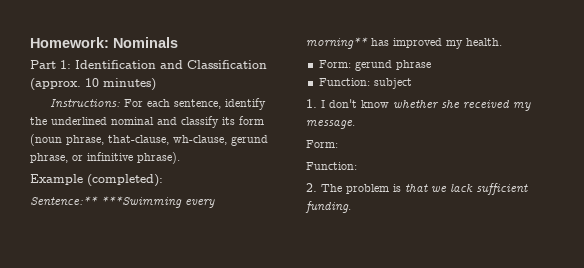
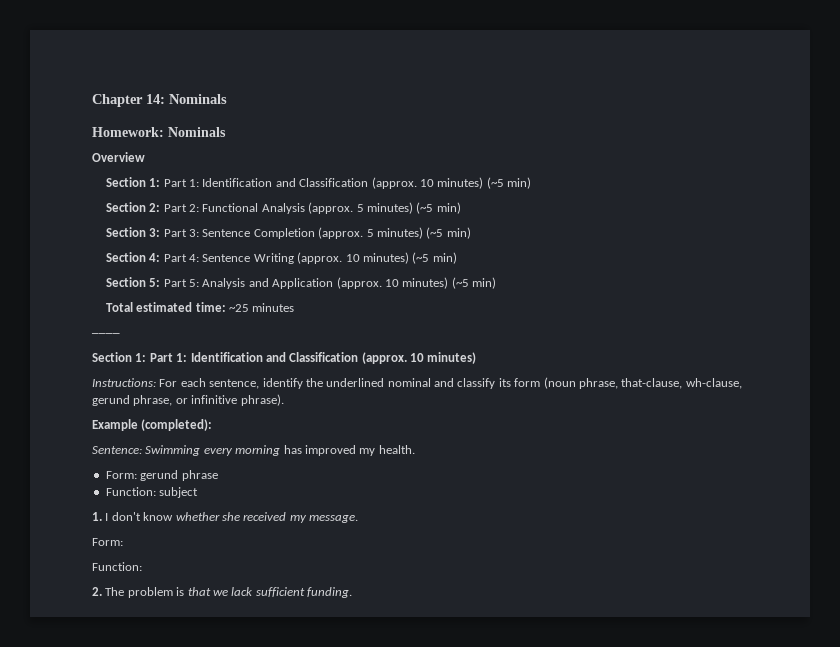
(30, 42) none -> [92,94,227,107] Chapter 14: Nominals //
(178, 42) none -> [92,152,145,162] [105,177,532,189] [105,202,461,214] [105,227,471,239] [105,252,457,264] [105,277,497,289] [105,302,295,312] [91,333,120,337] [92,352,147,362] Overview // Section 1: Part 1: Identification and Classification (approx. 10 minutes) (~5 min) // Section 2: Part 2: Functional Analysis (approx. 5 minutes) (~5 min) // Section 3: Part 3: Sentence Completion (approx. 5 minutes) (~5 min) // Section 4: Part 4: Sentence Writing (approx. 10 minutes) (~5 min) // Section 5: Part 5: Analysis and Application (approx. 10 minutes) (~5 min) // Total estimated time: ~25 minutes // ──── // Section 1:
[30,196,215,208] [306,37,368,49] Sentence:** ***Swimming every morning** -> [92,445,281,456] Sentence: Swimming every morning

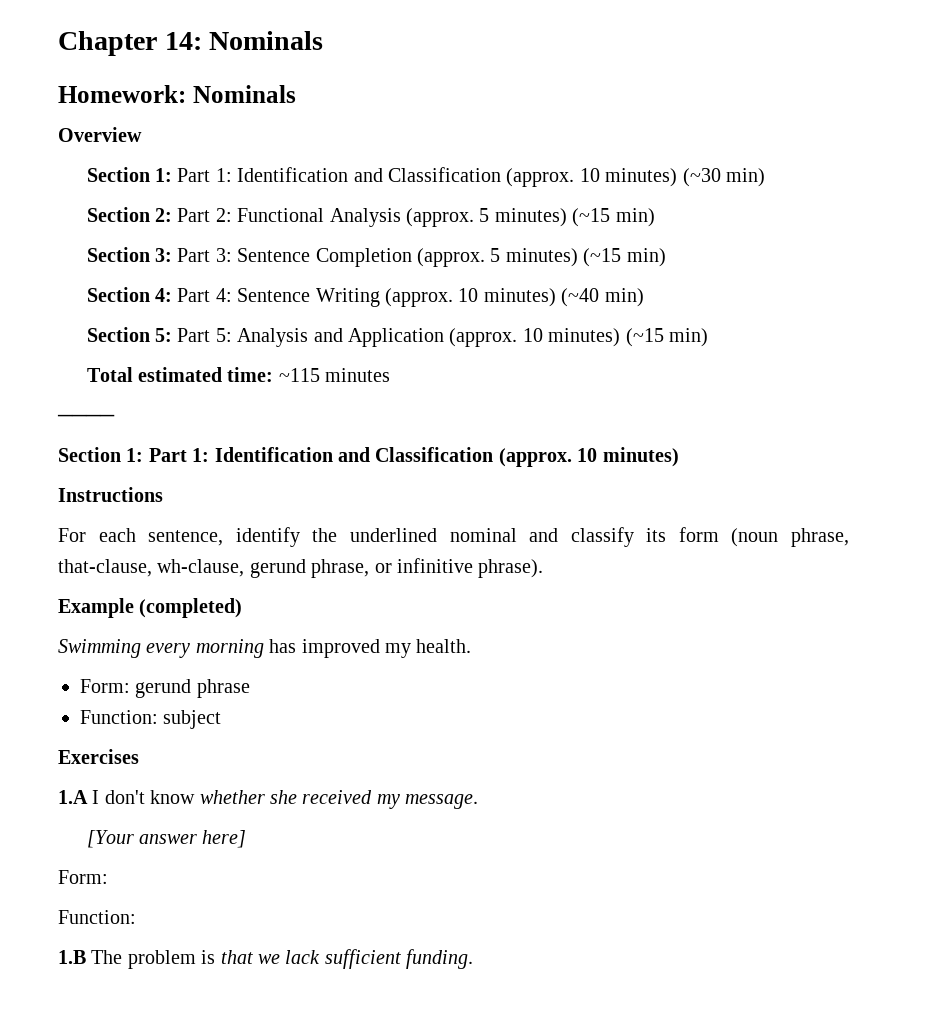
[486,177,504,189] (~5 -> [682,168,721,187] (~30
[416,202,434,214] (~5 -> [572,208,611,227] (~15
[426,227,444,239] (~5 -> [583,248,622,267] (~15
[412,252,430,264] (~5 -> [561,288,600,307] (~40
[451,277,469,289] (~5 -> [625,328,664,347] (~15
[229,304,250,312] ~25 -> [278,368,320,382] ~115
[92,378,156,387] Instructions: -> [58,487,163,502] Instructions //
[141,419,213,431] [92,446,142,454] (completed): // Sentence: -> [139,598,243,618] (completed) //
[92,512,102,521] 1. -> [58,749,139,764] [58,790,88,804] Exercises // 1.A
(358, 519) none -> [86,830,247,848] // [Your answer here]
[92,587,102,596] 2. -> [58,950,86,964] 1.B

